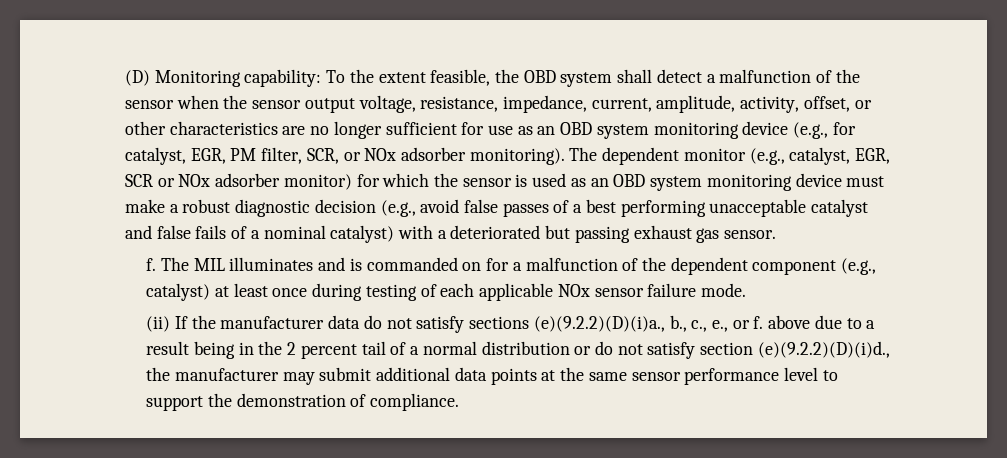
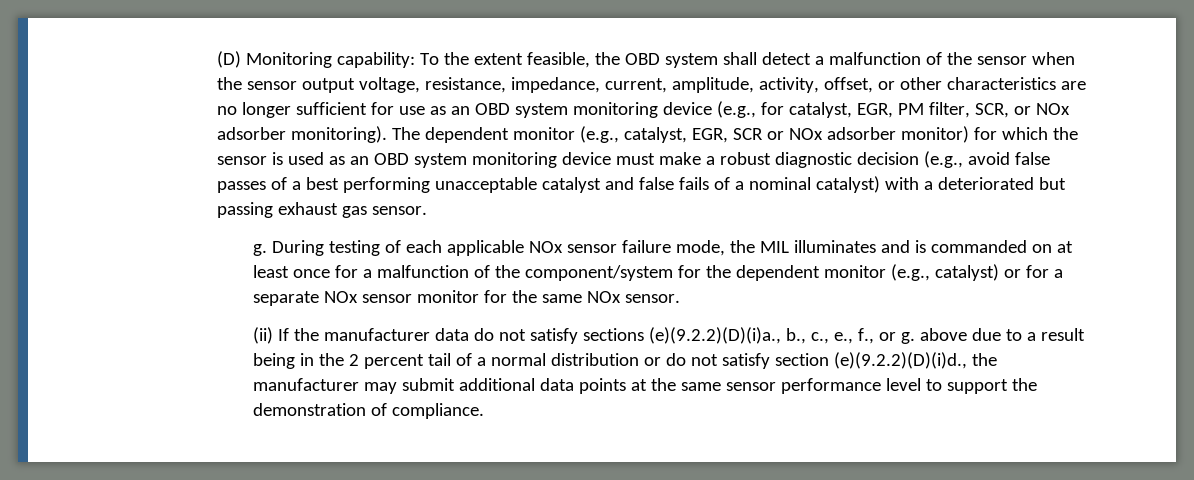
[146,257,877,275] [146,283,363,301] f. The MIL illuminates and is commanded on for a malfunction of the dependent component (e.g., catalyst) at least once during -> [253,240,325,256] g. During
[700,283,746,297] mode. -> [676,240,1074,256] [253,264,1064,281] [253,290,681,306] mode, the MIL illuminates and is commanded on at least once for a malfunction of the component/system for the dependent monitor (e.g., catalyst) or for a separate NOx sensor monitor for the same NOx sensor.
[732,316,764,329] or f. -> [858,328,916,344] f., or g.

